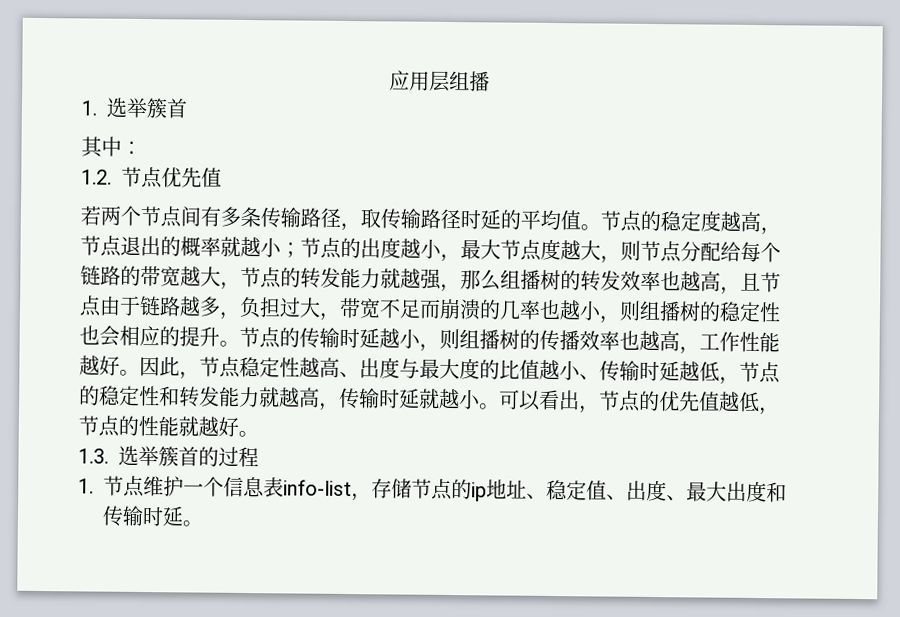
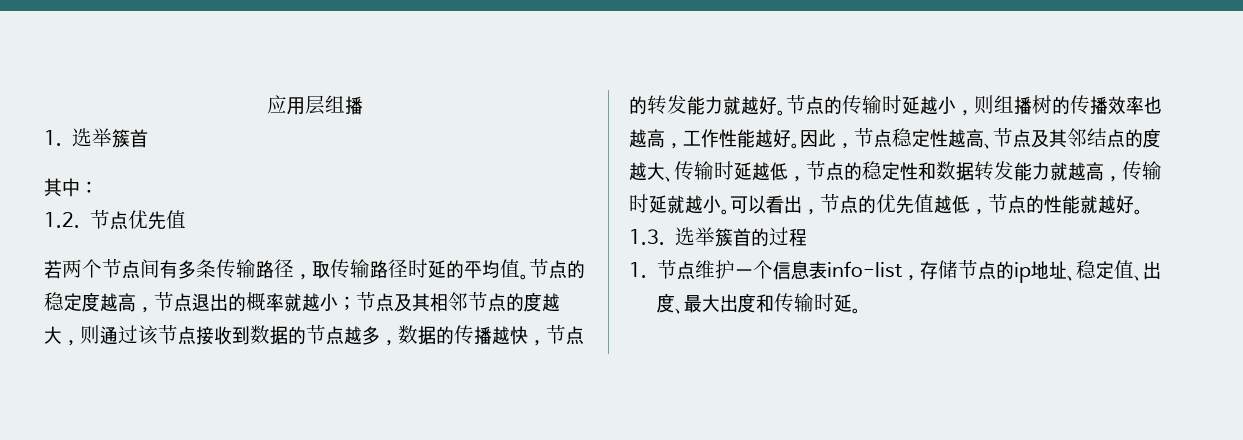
[340,237,781,264] [80,265,221,287] 的出度越小，最大节点度越大，则节点分配给每个链路的带宽越大 -> [394,291,560,312] [44,324,528,346] 及其相邻节点的度越大，则通过该节点接收到数据的节点越多，数据的传播越快
[420,268,781,295] [79,295,781,324] [79,325,220,347] 强，那么组播树的转发效率也越高，且节点由于链路越多，负担过大，带宽不足而崩溃的几率也越小，则组播树的稳定性也会相应的提升 -> [759,96,777,115] 好
[359,357,581,381] 出度与最大度的比值越小 -> [993,127,1161,148] [629,162,665,181] 节点及其邻结点的度越大
(180, 396) none -> [936,161,974,181] 数据

